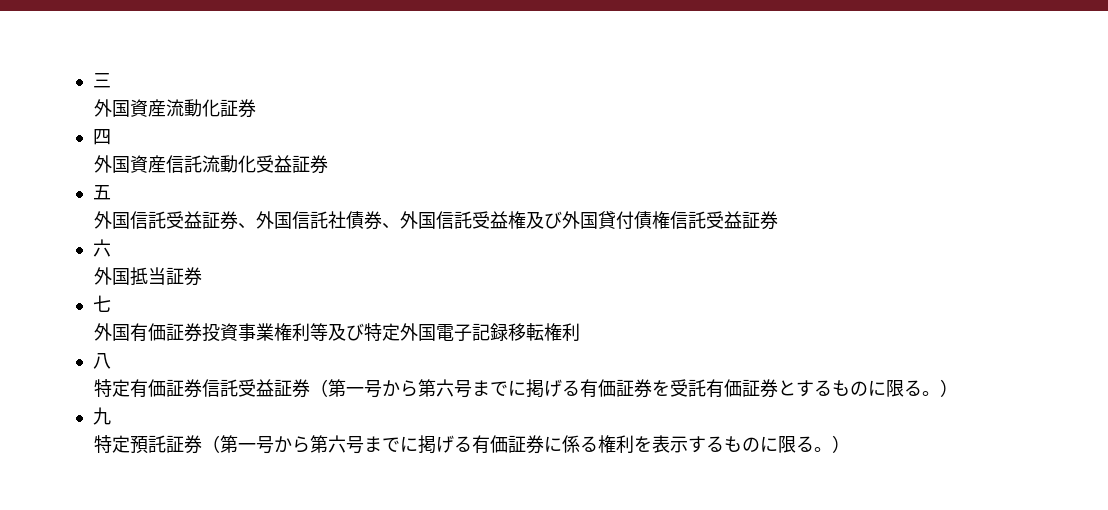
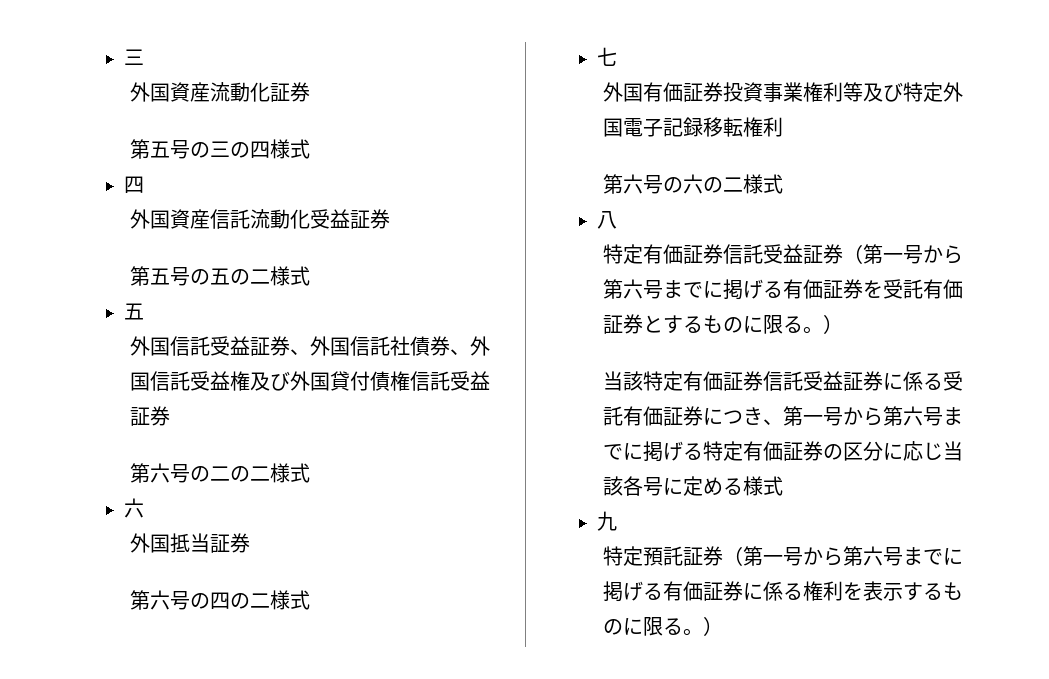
(257, 108) none -> [129,139,310,159] // 第五号の三の四様式
(329, 164) none -> [129,266,310,286] // 第五号の五の二様式
(779, 220) none -> [129,463,310,483] // 第六号の二の二様式
(203, 276) none -> [129,590,310,610] // 第六号の四の二様式
(581, 332) none -> [602,174,783,194] // 第六号の六の二様式
(959, 388) none -> [602,371,963,391] [602,406,963,426] [602,441,963,462] [602,476,783,496] // 当該特定有価証券信託受益証券に係る受託有価証券につき、第一号から第六号までに掲げる特定有価証券の区分に応じ当該各号に定める様式

